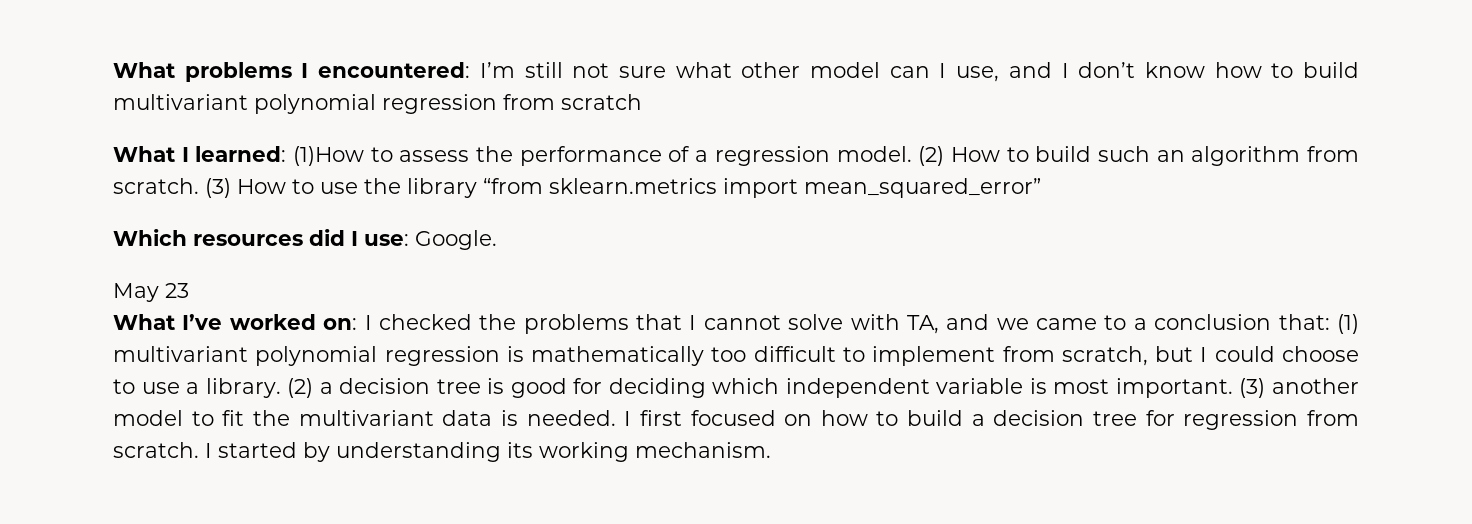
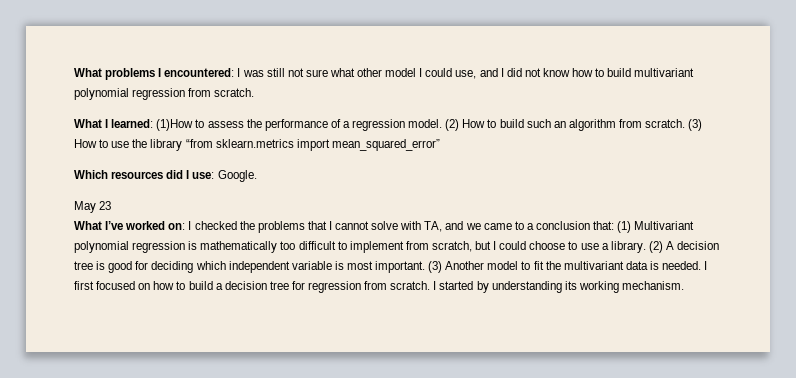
[479,62,515,78] I’m -> [237,68,264,77] I was
[889,63,947,78] can I -> [419,68,453,77] I could
[1078,62,1136,78] don’t -> [506,68,541,77] did not
[561,94,642,110] scratch -> [214,88,255,97] scratch.
[113,346,248,362] multivariant -> [634,221,695,230] Multivariant
[319,382,333,394] a -> [665,241,674,250] A
[1272,378,1359,394] another -> [445,261,485,270] Another

